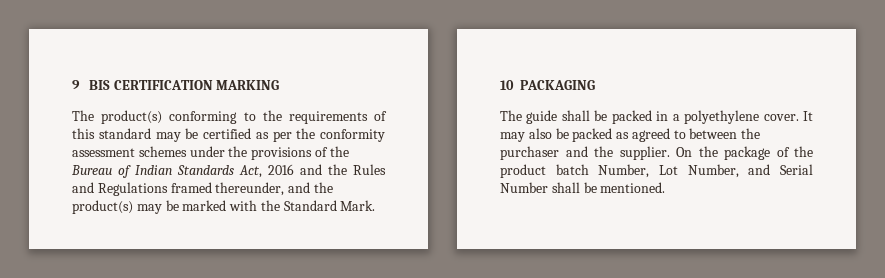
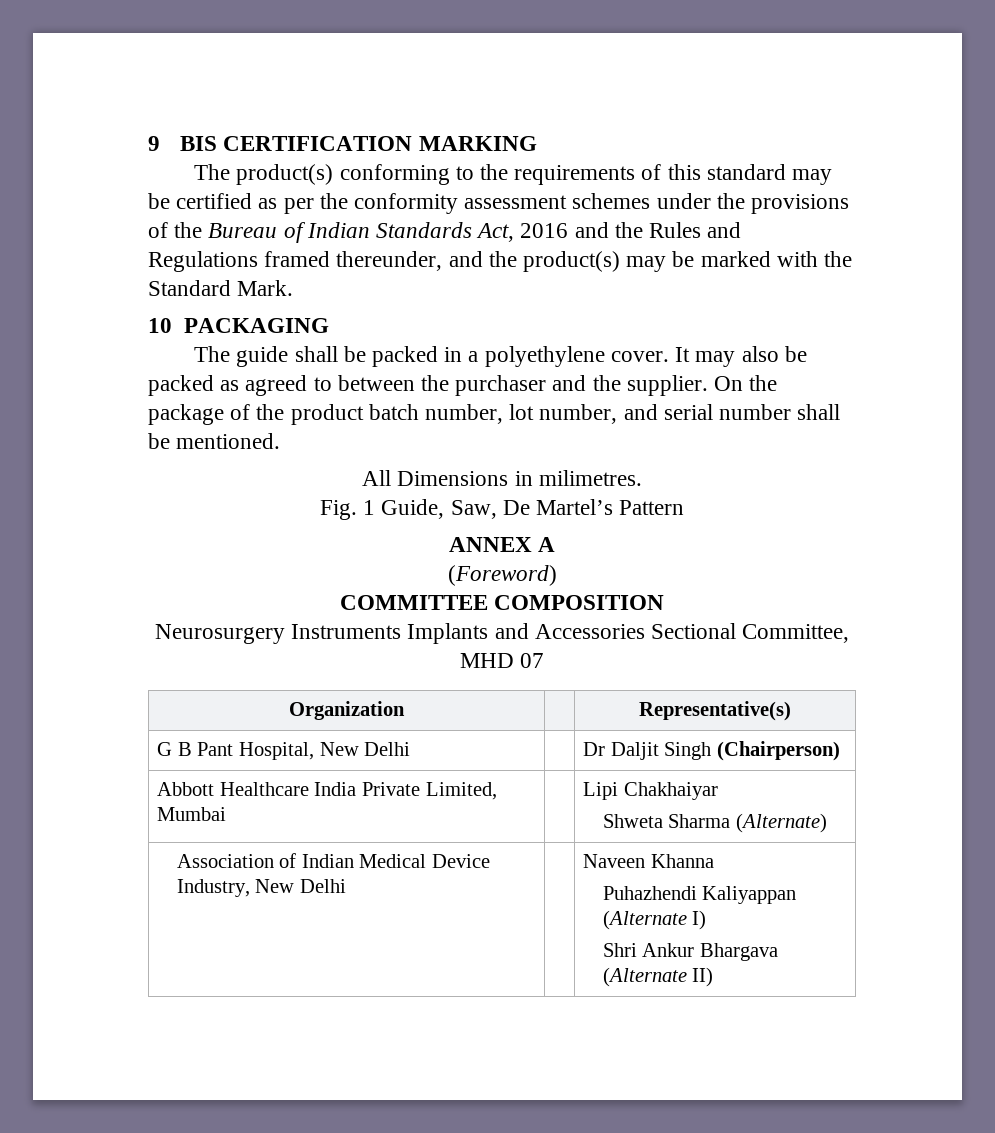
[598,164,813,178] [500,182,666,193] Number, Lot Number, and Serial Number shall be mentioned. -> [425,404,841,424] [148,433,281,449] [362,470,642,486] [319,499,685,520] [448,537,556,552] [447,565,557,586] [339,595,665,610] [154,623,850,644] [459,653,545,668] [289,701,405,720] [639,701,791,721] [157,742,411,760] [583,741,840,761] [157,782,497,800] [157,807,227,821] [583,782,718,800] [602,813,827,833] [176,853,490,868] [176,879,346,897] [583,854,714,868] [602,886,797,904] [602,910,707,930] [602,943,778,961] [602,967,714,987] number, lot number, and serial number shall be mentioned. // All Dimensions in milimetres. // Fig. 1 Guide, Saw, De Martel’s Pattern // ANNEX A // (Foreword) // COMMITTEE COMPOSITION // Neurosurgery Instruments Implants and Accessories Sectional Committee, MHD 07 // Organization | | Representative(s) // G B Pant Hospital, New Delhi | | Dr Daljit Singh (Chairperson) // Abbott Healthcare India Private Limited, Mumbai | | Lipi Chakhaiyar // Shweta Sharma (Alternate) // Association of Indian Medical Device Industry, New Delhi | | Naveen Khanna // Puhazhendi Kaliyappan (Alternate I) // Shri Ankur Bhargava (Alternate II)

